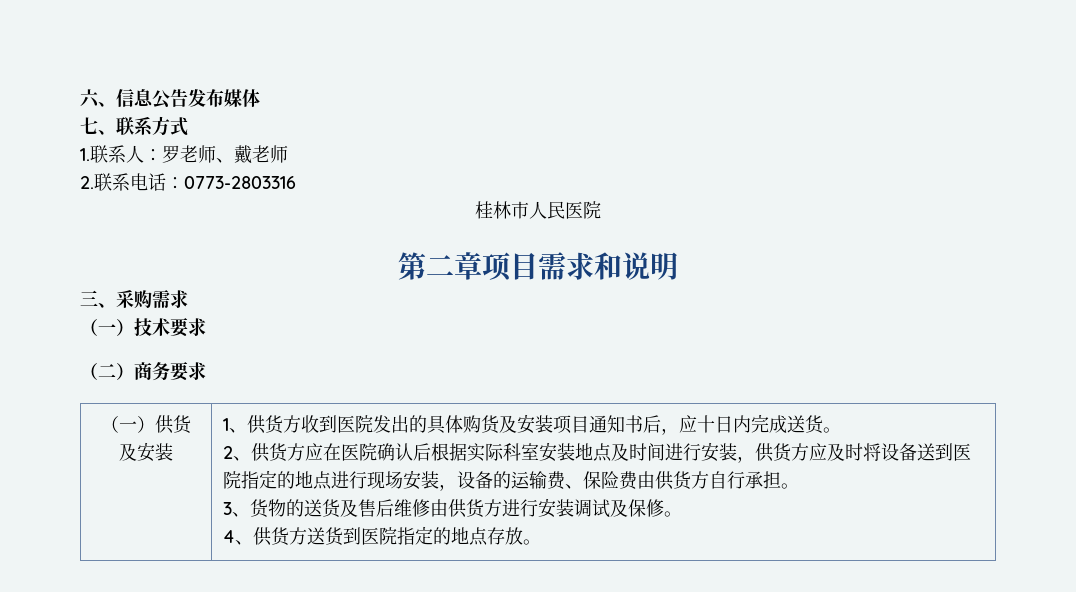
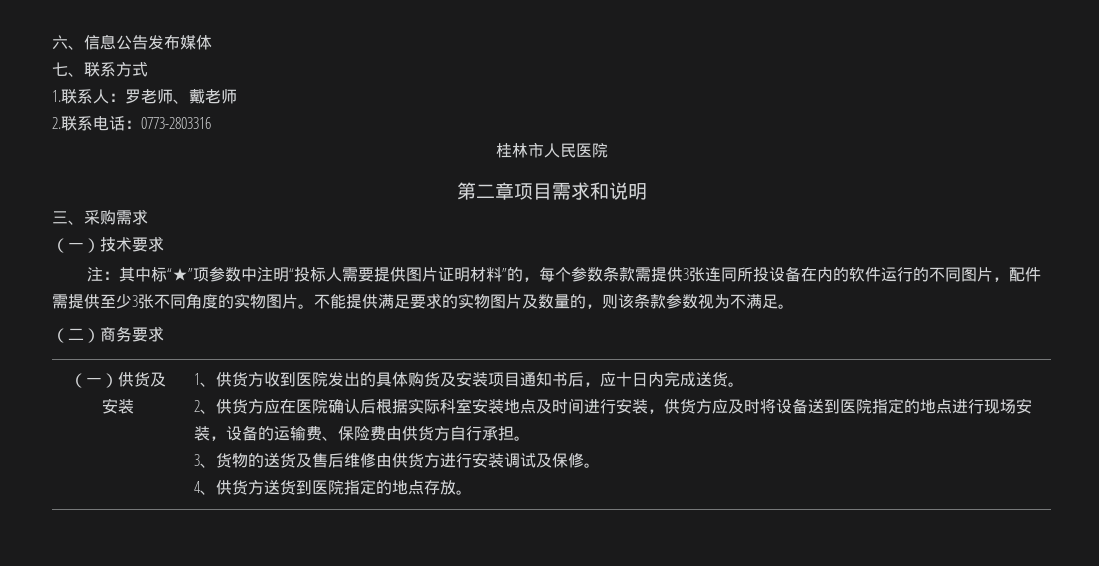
(206, 327) none -> [87,266,1042,282] [52,293,794,309] // 注：其中标“★”项参数中注明“投标人需要提供图片证明材料”的，每个参数条款需提供3张连同所投设备在内的软件运行的不同图片，配件需提供至少3张不同角度的实物图片。不能提供满足要求的实物图片及数量的，则该条款参数视为不满足。

